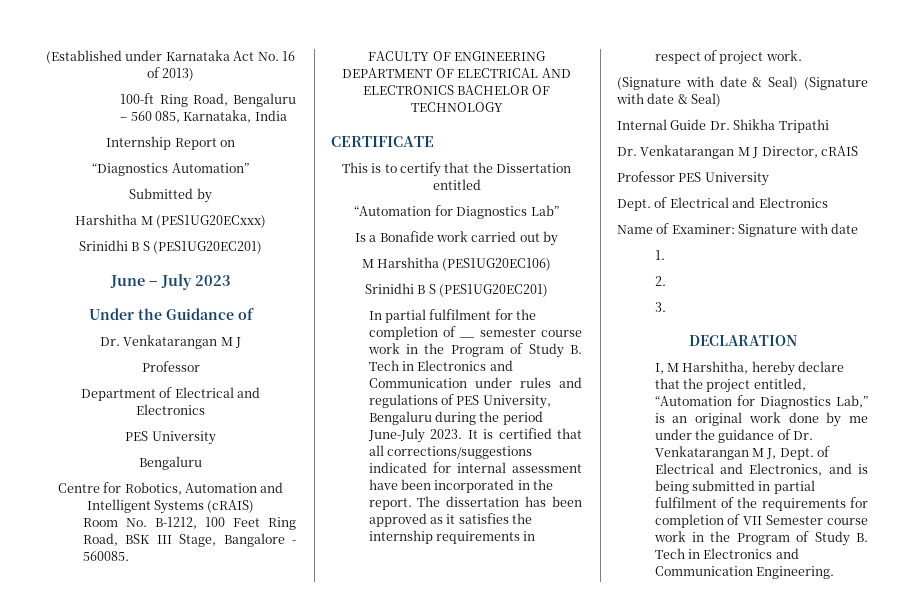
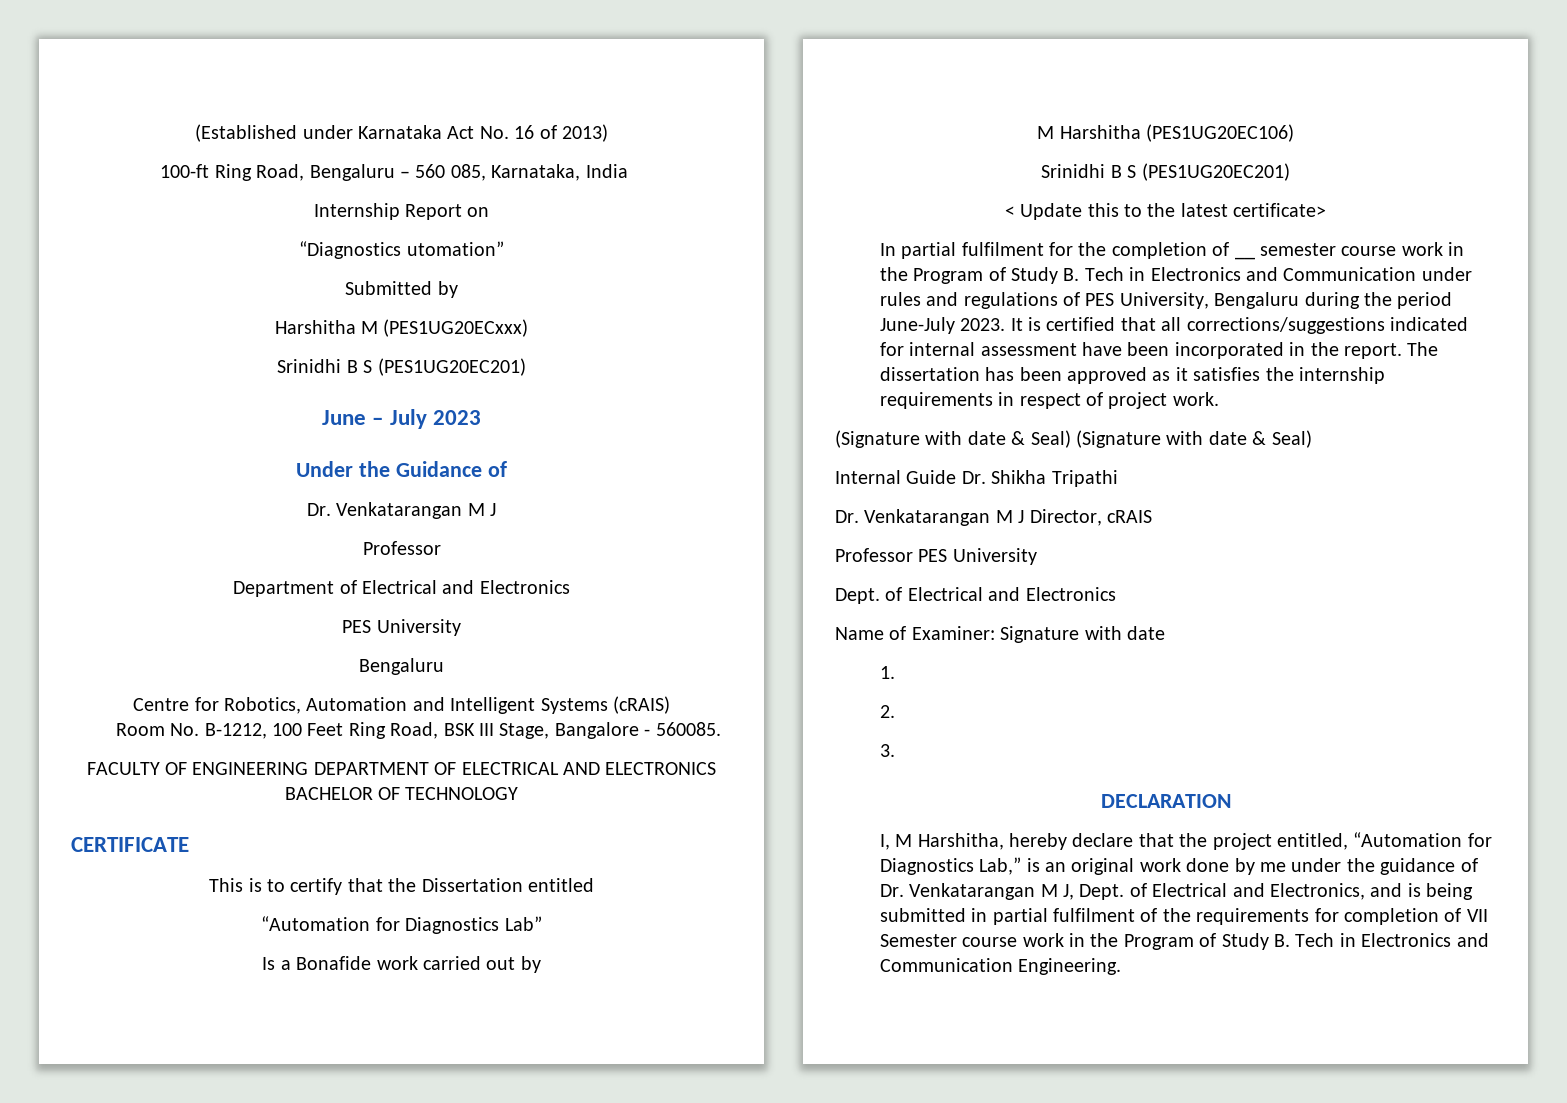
[171,163,249,173] Automation” -> [406,241,504,256] utomation”
(549, 290) none -> [1004,203,1327,220] // < Update this to the latest certificate>

